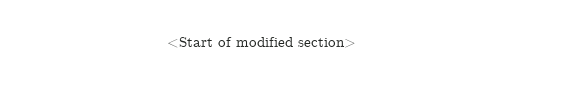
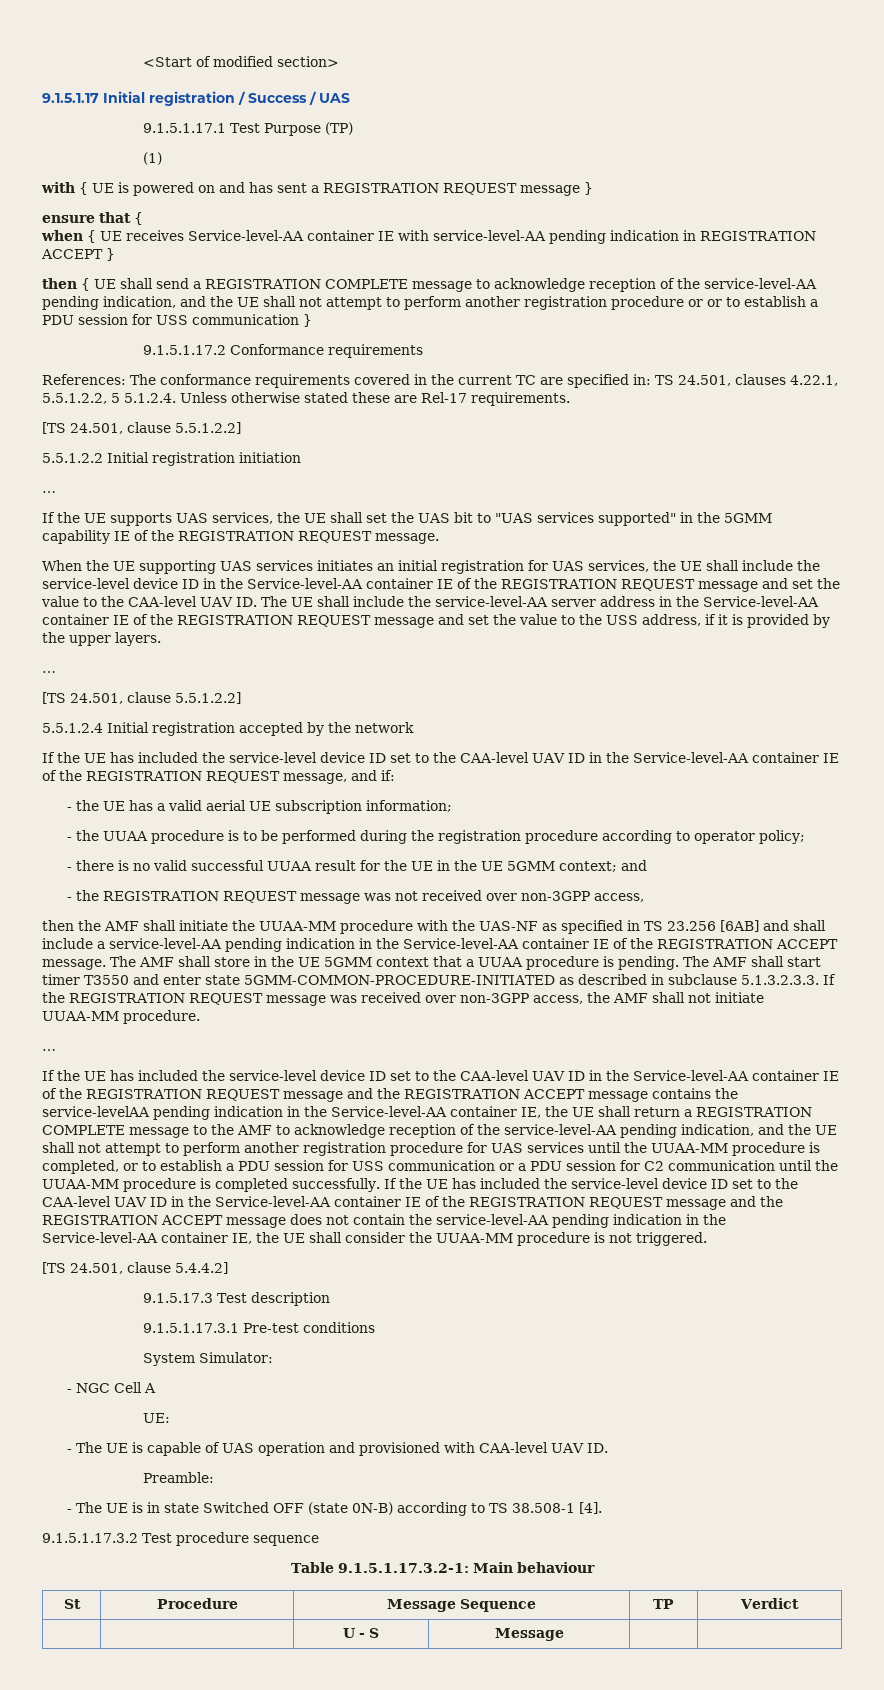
(356, 43) none -> [42,91,350,106] [142,122,353,136] [142,152,162,165] [41,182,593,196] [42,212,143,225] [41,230,816,244] [41,248,115,261] [42,278,817,292] [42,296,818,310] [42,314,312,327] [142,344,423,358] [42,374,838,388] [42,392,570,406] [42,422,241,434] [42,452,301,466] [42,491,56,493] [42,512,772,526] [42,530,439,544] [42,560,820,574] [42,578,840,592] [41,596,819,607] [42,614,830,628] [42,632,161,646] [42,671,56,673] [42,692,241,704] [42,722,414,736] [42,752,839,763] [42,770,395,784] [67,800,453,814] [67,830,806,844] [67,860,648,872] [67,890,645,904] [42,920,826,934] [42,938,838,952] [42,956,821,970] [42,974,836,985] [42,992,764,1006] [42,1010,200,1024] [42,1049,56,1051] [42,1070,839,1081] [42,1088,738,1102] [42,1106,812,1120] [42,1124,837,1138] [42,1142,820,1156] [42,1160,838,1174] [42,1178,798,1192] [42,1196,783,1210] [42,1214,726,1228] [42,1232,707,1246] [42,1262,228,1274] [142,1292,330,1306] [142,1322,375,1333] [142,1352,273,1366] [67,1382,157,1393] [142,1413,170,1423] [67,1442,609,1456] [142,1472,214,1483] [67,1502,603,1516] [42,1532,319,1546] [290,1562,595,1573] [63,1599,81,1609] [156,1598,238,1609] [387,1599,536,1612] [653,1599,674,1609] [740,1598,800,1609] [343,1628,379,1638] [494,1628,564,1641] // 9.1.5.1.17 Initial registration / Success / UAS // 9.1.5.1.17.1 Test Purpose (TP) // (1) // with { UE is powered on and has sent a REGISTRATION REQUEST message } // ensure that { // when { UE receives Service-level-AA container IE with service-level-AA pending indication in REGISTRATION ACCEPT } // then { UE shall send a REGISTRATION COMPLETE message to acknowledge reception of the service-level-AA pending indication, and the UE shall not attempt to perform another registration procedure or or to establish a PDU session for USS communication } // 9.1.5.1.17.2 Conformance requirements // References: The conformance requirements covered in the current TC are specified in: TS 24.501, clauses 4.22.1, 5.5.1.2.2, 5 5.1.2.4. Unless otherwise stated these are Rel-17 requirements. // [TS 24.501, clause 5.5.1.2.2] // 5.5.1.2.2 Initial registration initiation // … // If the UE supports UAS services, the UE shall set the UAS bit to "UAS services supported" in the 5GMM capability IE of the REGISTRATION REQUEST message. // When the UE supporting UAS services initiates an initial registration for UAS services, the UE shall include the service-level device ID in the Service-level-AA container IE of the REGISTRATION REQUEST message and set the value to the CAA-level UAV ID. The UE shall include the service-level-AA server address in the Service-level-AA container IE of the REGISTRATION REQUEST message and set the value to the USS address, if it is provided by the upper layers. // … // [TS 24.501, clause 5.5.1.2.2] // 5.5.1.2.4 Initial registration accepted by the network // If the UE has included the service-level device ID set to the CAA-level UAV ID in the Service-level-AA container IE of the REGISTRATION REQUEST message, and if: // - the UE has a valid aerial UE subscription information; // - the UUAA procedure is to be performed during the registration procedure according to operator policy; // - there is no valid successful UUAA result for the UE in the UE 5GMM context; and // - the REGISTRATION REQUEST message was not received over non-3GPP access, // then the AMF shall initiate the UUAA-MM procedure with the UAS-NF as specified in TS 23.256 [6AB] and shall include a service-level-AA pending indication in the Service-level-AA container IE of the REGISTRATION ACCEPT message. The AMF shall store in the UE 5GMM context that a UUAA procedure is pending. The AMF shall start timer T3550 and enter state 5GMM-COMMON-PROCEDURE-INITIATED as described in subclause 5.1.3.2.3.3. If the REGISTRATION REQUEST message was received over non-3GPP access, the AMF shall not initiate UUAA-MM procedure. // … // If the UE has included the service-level device ID set to the CAA-level UAV ID in the Service-level-AA container IE of the REGISTRATION REQUEST message and the REGISTRATION ACCEPT message contains the service-levelAA pending indication in the Service-level-AA container IE, the UE shall return a REGISTRATION COMPLETE message to the AMF to acknowledge reception of the service-level-AA pending indication, and the UE shall not attempt to perform another registration procedure for UAS services until the UUAA-MM procedure is completed, or to establish a PDU session for USS communication or a PDU session for C2 communication until the UUAA-MM procedure is completed successfully. If the UE has included the service-level device ID set to the CAA-level UAV ID in the Service-level-AA container IE of the REGISTRATION REQUEST message and the REGISTRATION ACCEPT message does not contain the service-level-AA pending indication in the Service-level-AA container IE, the UE shall consider the UUAA-MM procedure is not triggered. // [TS 24.501, clause 5.4.4.2] // 9.1.5.17.3 Test description // 9.1.5.1.17.3.1 Pre-test conditions // System Simulator: // - NGC Cell A // UE: // - The UE is capable of UAS operation and provisioned with CAA-level UAV ID. // Preamble: // - The UE is in state Switched OFF (state 0N-B) according to TS 38.508-1 [4]. // 9.1.5.1.17.3.2 Test procedure sequence // Table 9.1.5.1.17.3.2-1: Main behaviour // St | Procedure | Message Sequence | TP | Verdict // | | U - S | Message | |

